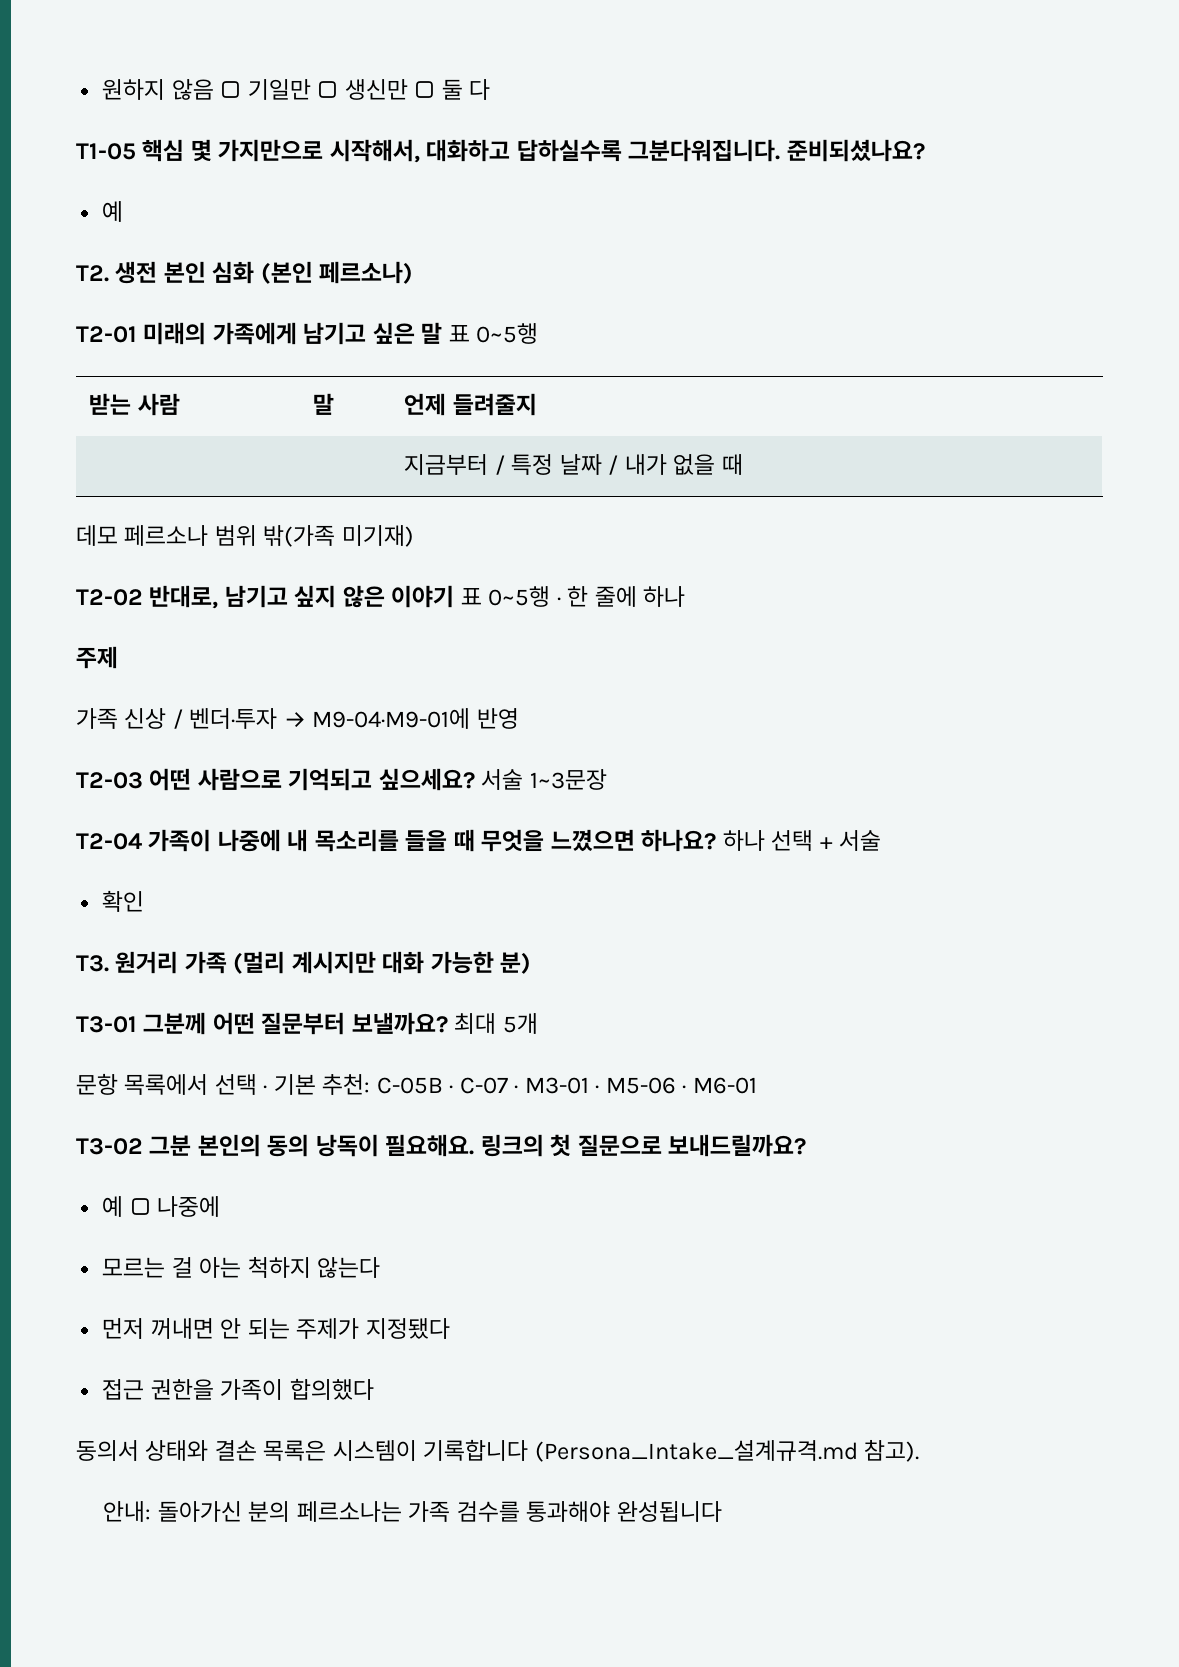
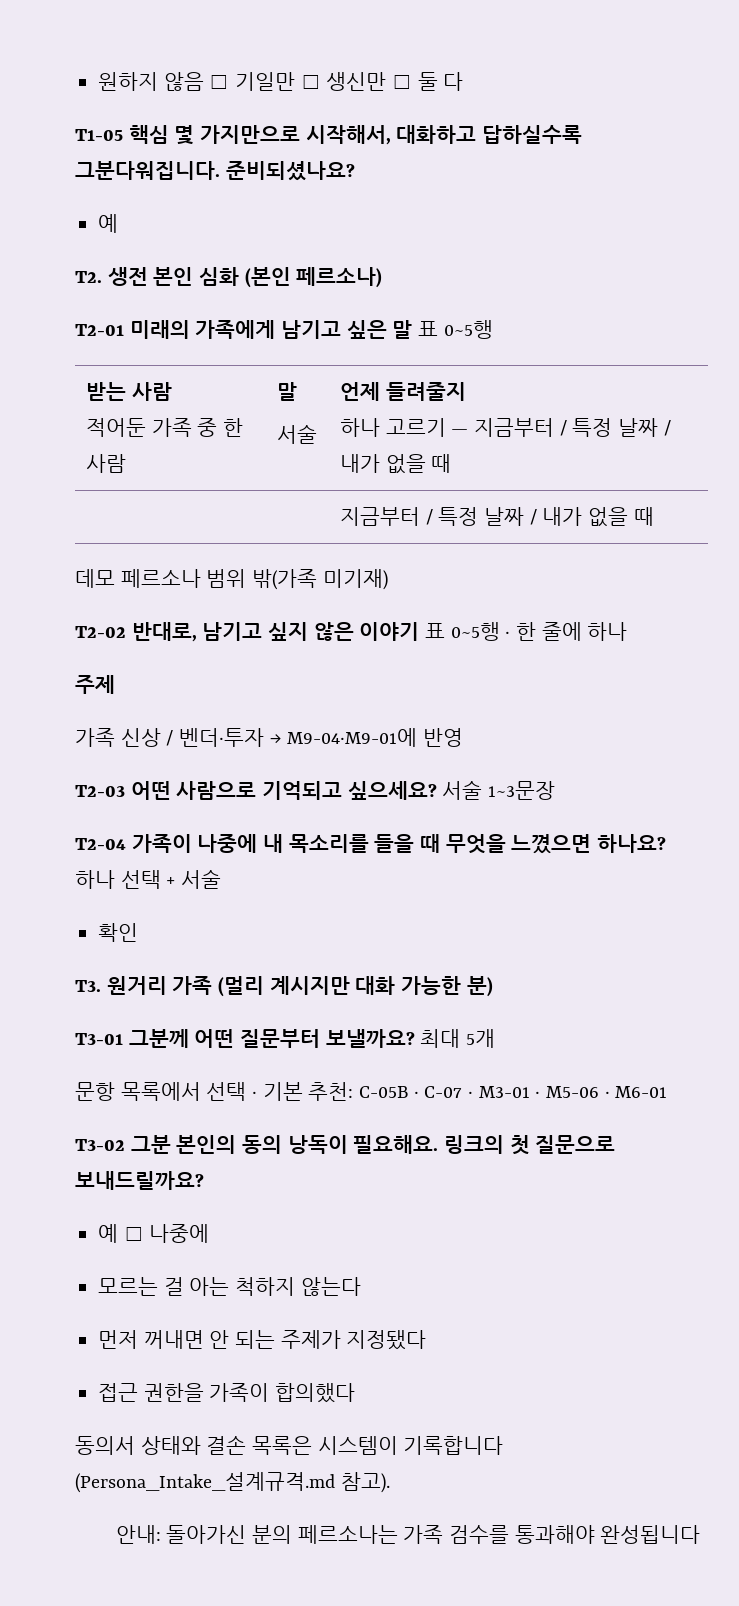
[313,393,335,415] | 말 -> [85,418,244,437] [85,454,126,473] [276,382,297,401] [276,424,317,444] // 적어둔 가족 중 한 사람 | 말 // 서술
(537, 404) none -> [339,418,671,437] [339,454,452,474] // 하나 고르기 — 지금부터 / 특정 날짜 / 내가 없을 때

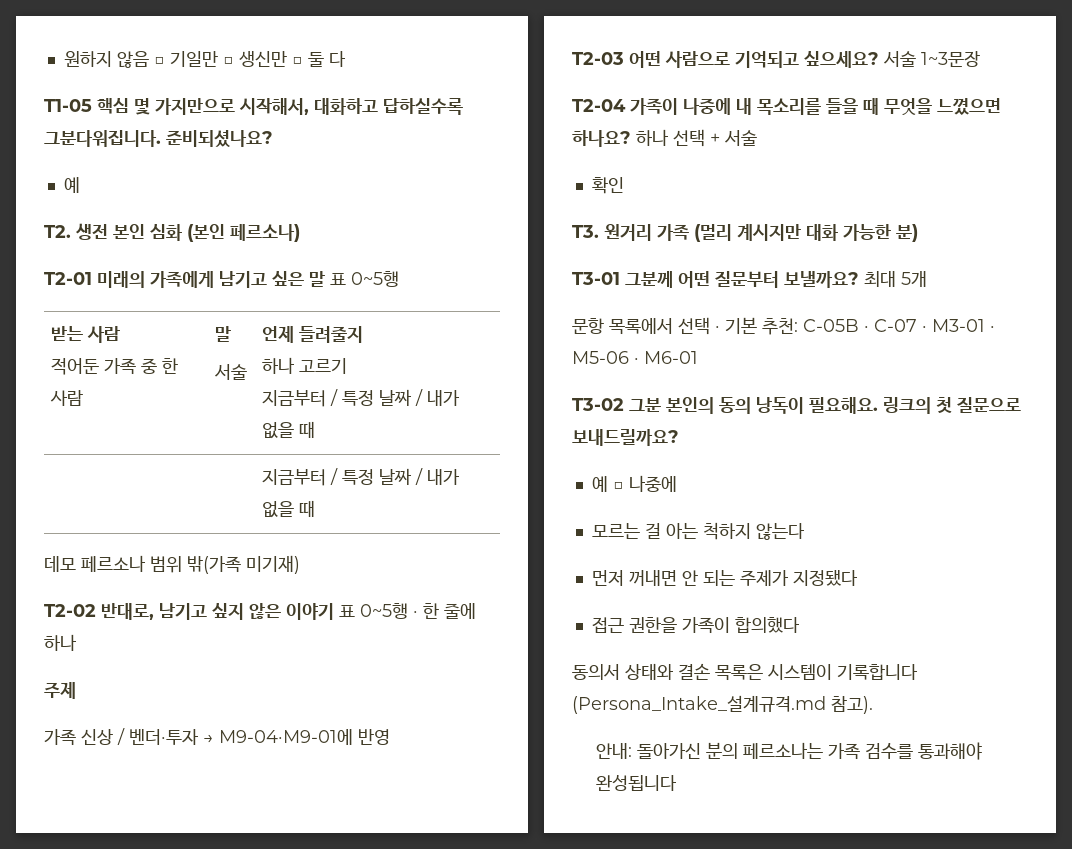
[451,429,469,434] — -> (348, 366) //

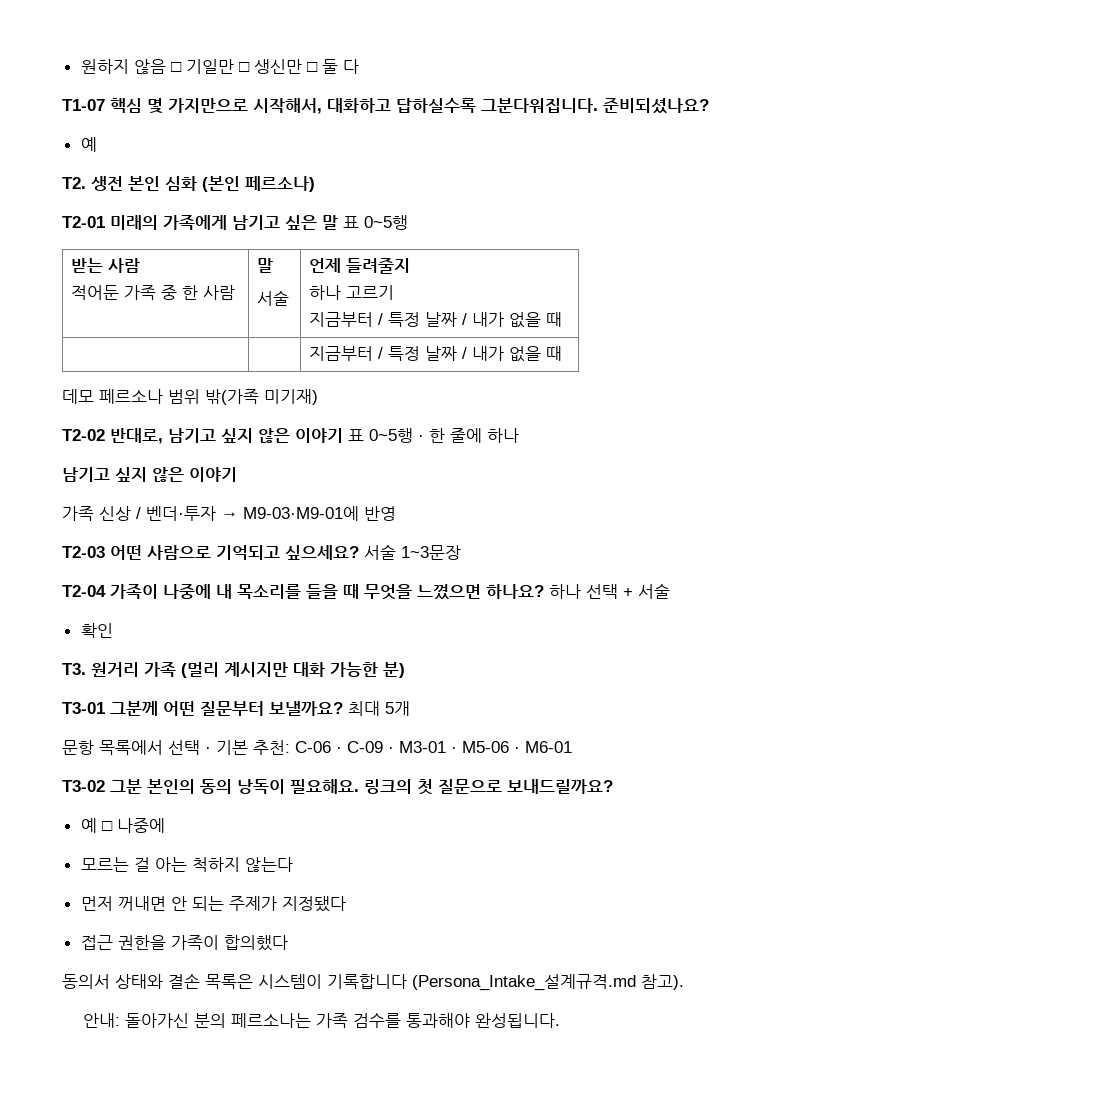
[44,99,92,112] T1-05 -> [62,99,105,111] T1-07
[44,682,76,699] 주제 -> [62,467,237,483] 남기고 싶지 않은 이야기
[219,729,353,745] M9-04·M9-01에 -> [243,506,359,521] M9-03·M9-01에
[803,319,917,332] C-05B · C-07 -> [295,741,383,753] C-06 · C-09
[595,775,677,791] 완성됩니다 -> [475,1013,561,1028] 완성됩니다.

